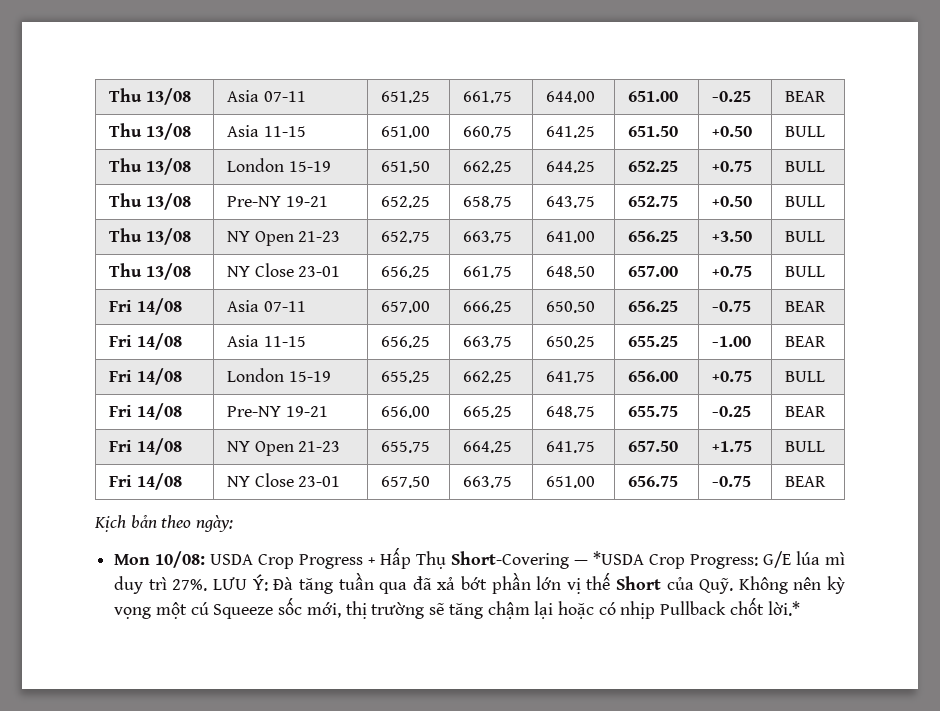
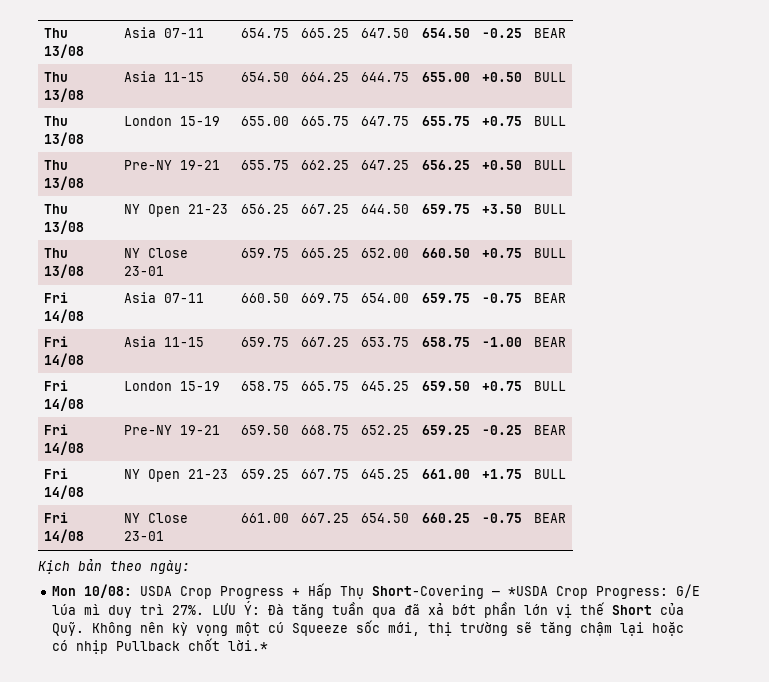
[380,91,430,103] [462,91,512,103] [545,91,595,103] [627,91,678,102] 651.25 | 661.75 | 644.00 | 651.00 -> [240,28,289,38] [300,28,349,38] [360,28,409,38] [421,28,470,38] 654.75 | 665.25 | 647.50 | 654.50
[380,126,430,138] [462,126,512,138] [545,126,595,138] [627,126,678,137] 651.00 | 660.75 | 641.25 | 651.50 -> [240,72,289,82] [300,72,349,82] [360,72,409,82] [421,72,470,82] 654.50 | 664.25 | 644.75 | 655.00
[380,161,430,173] [462,161,512,173] [545,161,595,173] [627,161,678,172] 651.50 | 662.25 | 644.25 | 652.25 -> [240,116,289,126] [300,116,349,126] [360,116,409,126] [421,116,470,126] 655.00 | 665.75 | 647.75 | 655.75
[380,196,430,208] [462,196,512,208] [545,196,595,208] [627,196,678,207] 652.25 | 658.75 | 643.75 | 652.75 -> [240,160,289,170] [300,160,349,170] [360,160,409,170] [421,160,470,170] 655.75 | 662.25 | 647.25 | 656.25
[380,231,430,243] [462,231,512,243] [545,231,595,243] [627,231,678,242] 652.75 | 663.75 | 641.00 | 656.25 -> [240,204,289,214] [300,204,349,214] [360,204,409,214] [421,204,470,214] 656.25 | 667.25 | 644.50 | 659.75
[380,266,430,278] [462,266,512,278] [545,266,595,278] [627,266,678,277] 656.25 | 661.75 | 648.50 | 657.00 -> [240,248,289,258] [300,248,349,258] [360,248,409,258] [421,248,470,258] 659.75 | 665.25 | 652.00 | 660.50
[380,301,430,313] [462,301,512,313] [545,301,595,313] [627,301,678,312] 657.00 | 666.25 | 650.50 | 656.25 -> [240,293,289,303] [300,293,349,303] [360,293,409,303] [421,293,470,303] 660.50 | 669.75 | 654.00 | 659.75
[380,336,430,348] [462,336,512,348] [545,336,595,348] [627,336,678,347] 656.25 | 663.75 | 650.25 | 655.25 -> [240,337,289,347] [300,337,349,347] [360,337,409,347] [421,337,470,347] 659.75 | 667.25 | 653.75 | 658.75
[380,371,430,383] [462,371,512,383] [545,371,595,383] [627,371,678,382] 655.25 | 662.25 | 641.75 | 656.00 -> [240,381,289,391] [300,381,349,391] [360,381,409,391] [421,381,470,391] 658.75 | 665.75 | 645.25 | 659.50
[380,406,430,418] [462,406,512,418] [545,406,595,418] [627,406,678,417] 656.00 | 665.25 | 648.75 | 655.75 -> [240,425,289,435] [300,425,349,435] [360,425,409,435] [421,425,470,435] 659.50 | 668.75 | 652.25 | 659.25
[380,441,430,453] [462,441,512,453] [545,441,595,453] [627,441,678,452] 655.75 | 664.25 | 641.75 | 657.50 -> [240,469,289,479] [300,469,349,479] [360,469,409,479] [421,469,470,479] 659.25 | 667.75 | 645.25 | 661.00
[380,476,430,488] [462,476,512,488] [545,476,595,488] [627,476,678,487] 657.50 | 663.75 | 651.00 | 656.75 -> [240,513,289,523] [300,513,349,523] [360,513,409,523] [421,513,470,523] 661.00 | 667.25 | 654.50 | 660.25

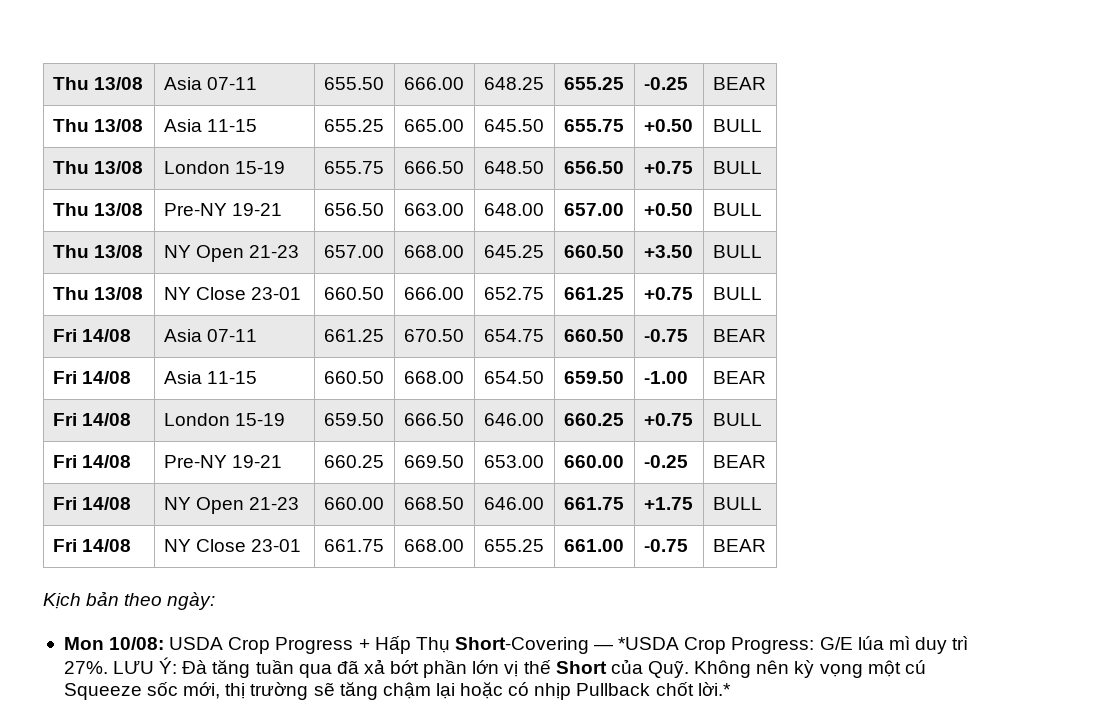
[240,28,289,38] [300,28,349,38] [360,28,409,38] [421,28,470,38] 654.75 | 665.25 | 647.50 | 654.50 -> [323,77,384,90] [403,77,464,90] [483,77,544,90] [563,77,624,90] 655.50 | 666.00 | 648.25 | 655.25
[240,72,289,82] [300,72,349,82] [360,72,409,82] [421,72,470,82] 654.50 | 664.25 | 644.75 | 655.00 -> [323,119,384,132] [403,119,464,132] [483,119,544,132] [563,119,624,132] 655.25 | 665.00 | 645.50 | 655.75
[240,116,289,126] [300,116,349,126] [360,116,409,126] [421,116,470,126] 655.00 | 665.75 | 647.75 | 655.75 -> [323,161,384,174] [403,161,464,174] [483,161,544,174] [563,161,624,174] 655.75 | 666.50 | 648.50 | 656.50
[240,160,289,170] [300,160,349,170] [360,160,409,170] [421,160,470,170] 655.75 | 662.25 | 647.25 | 656.25 -> [323,203,384,216] [403,203,464,216] [483,203,544,216] [563,203,624,216] 656.50 | 663.00 | 648.00 | 657.00
[240,204,289,214] [300,204,349,214] [360,204,409,214] [421,204,470,214] 656.25 | 667.25 | 644.50 | 659.75 -> [323,245,384,258] [403,245,464,258] [483,245,544,258] [563,245,624,258] 657.00 | 668.00 | 645.25 | 660.50
[240,248,289,258] [300,248,349,258] [360,248,409,258] [421,248,470,258] 659.75 | 665.25 | 652.00 | 660.50 -> [323,287,384,300] [403,287,464,300] [483,287,544,300] [563,287,624,300] 660.50 | 666.00 | 652.75 | 661.25
[240,293,289,303] [300,293,349,303] [360,293,409,303] [421,293,470,303] 660.50 | 669.75 | 654.00 | 659.75 -> [323,329,384,342] [403,329,464,342] [483,329,544,342] [563,329,624,342] 661.25 | 670.50 | 654.75 | 660.50
[240,337,289,347] [300,337,349,347] [360,337,409,347] [421,337,470,347] 659.75 | 667.25 | 653.75 | 658.75 -> [323,371,384,384] [403,371,464,384] [483,371,544,384] [563,371,624,384] 660.50 | 668.00 | 654.50 | 659.50
[240,381,289,391] [300,381,349,391] [360,381,409,391] [421,381,470,391] 658.75 | 665.75 | 645.25 | 659.50 -> [323,413,384,426] [403,413,464,426] [483,413,544,426] [563,413,624,426] 659.50 | 666.50 | 646.00 | 660.25
[240,425,289,435] [300,425,349,435] [360,425,409,435] [421,425,470,435] 659.50 | 668.75 | 652.25 | 659.25 -> [323,455,384,468] [403,455,464,468] [483,455,544,468] [563,455,624,468] 660.25 | 669.50 | 653.00 | 660.00
[240,469,289,479] [300,469,349,479] [360,469,409,479] [421,469,470,479] 659.25 | 667.75 | 645.25 | 661.00 -> [323,497,384,510] [403,497,464,510] [483,497,544,510] [563,497,624,510] 660.00 | 668.50 | 646.00 | 661.75
[240,513,289,523] [300,513,349,523] [360,513,409,523] [421,513,470,523] 661.00 | 667.25 | 654.50 | 660.25 -> [323,539,384,552] [403,539,464,552] [483,539,544,552] [563,539,624,552] 661.75 | 668.00 | 655.25 | 661.00

